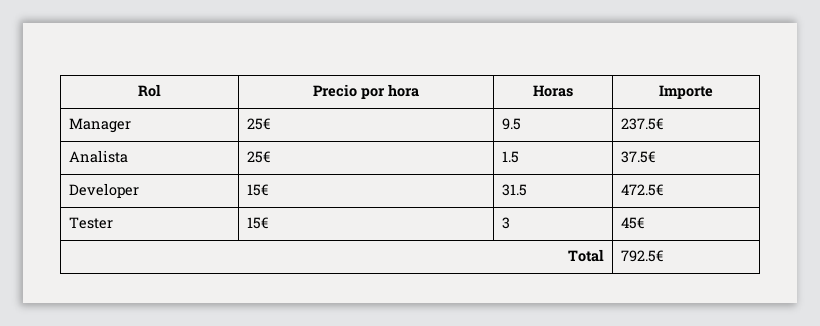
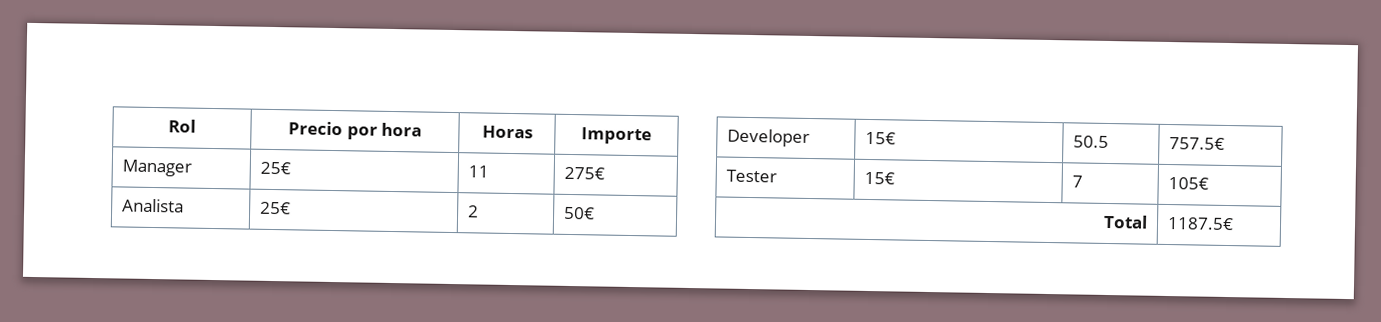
[502,118,522,130] [621,118,664,130] 9.5 | 237.5€ -> [468,165,490,178] [564,166,606,180] 11 | 275€
[502,151,520,163] [621,151,656,163] 1.5 | 37.5€ -> [468,205,480,218] [564,206,596,220] 2 | 50€
[502,184,528,196] [621,184,664,196] 31.5 | 472.5€ -> [1073,135,1110,149] [1169,137,1226,150] 50.5 | 757.5€
[502,217,511,229] [621,217,645,229] 3 | 45€ -> [1072,175,1084,188] [1168,177,1210,190] 7 | 105€
[621,250,664,262] 792.5€ -> [1167,217,1235,231] 1187.5€

